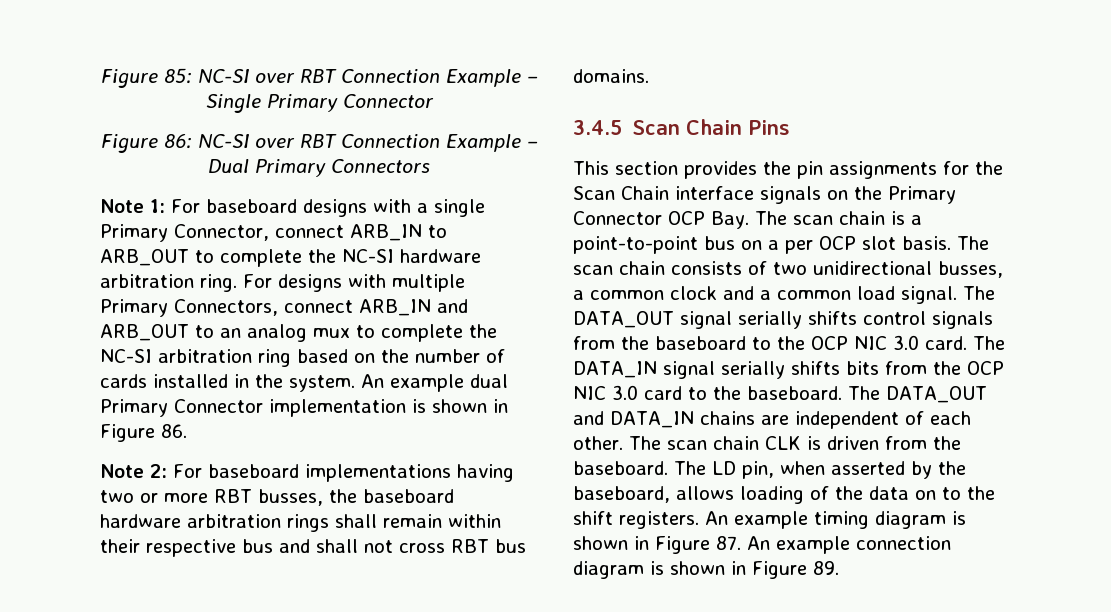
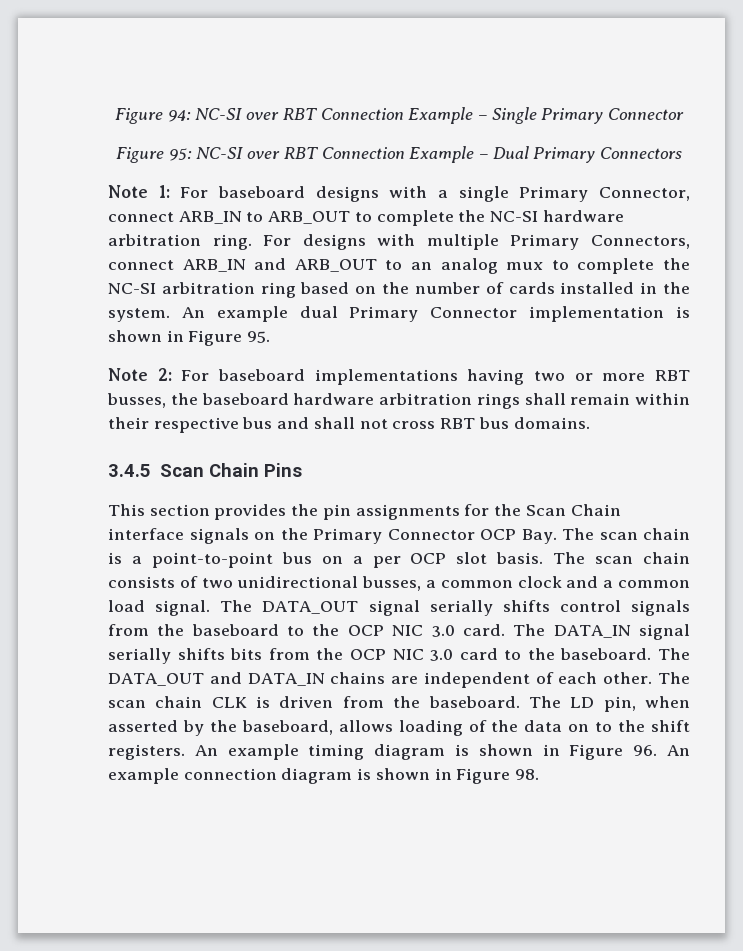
[100,68,192,88] Figure 85: -> [114,108,191,124] Figure 94:
[163,134,192,149] 86: -> [168,148,192,161] 95:
[161,424,187,438] 86. -> [247,331,271,343] 95.
[716,536,741,550] 87. -> [633,745,658,756] 96.
[813,561,839,575] 89. -> [515,769,540,780] 98.

